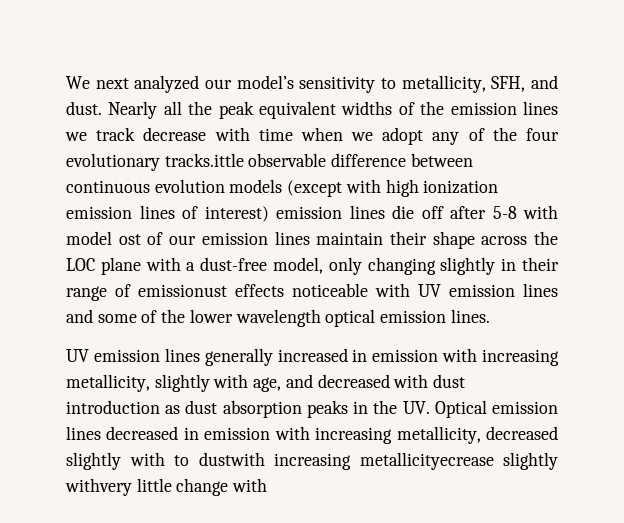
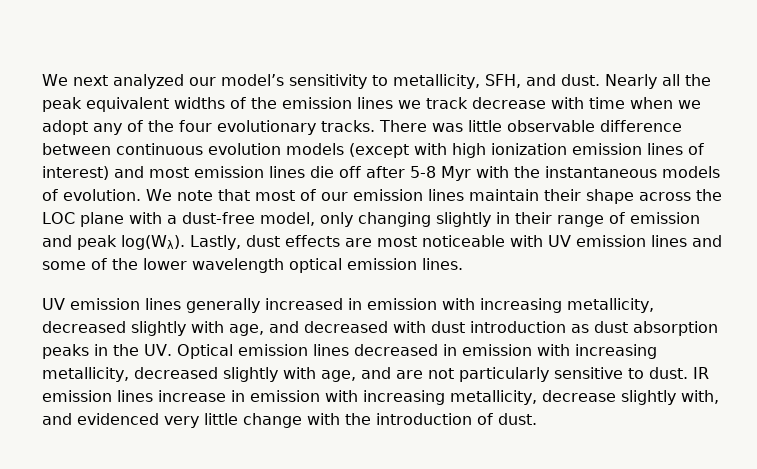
[164,153,244,167] tracks.ittle -> [321,120,502,132] tracks. There was little
(269, 214) none -> [114,166,189,178] and most
[523,205,558,219] [66,231,141,245] with model ost -> [441,166,720,181] [42,189,295,201] Myr with the instantaneous models of evolution. We note that most
[138,284,284,297] emissionust effects -> [630,212,700,224] [42,235,417,250] emission and peak log(Wλ). Lastly, dust effects are most
(150, 383) none -> [42,321,126,333] decreased
[174,452,558,470] [65,478,268,496] to dustwith increasing metallicityecrease slightly withvery little change with -> [321,367,709,382] [42,390,719,405] [42,413,537,428] age, and are not particularly sensitive to dust. IR emission lines increase in emission with increasing metallicity, decrease slightly with, and evidenced very little change with the introduction of dust.

